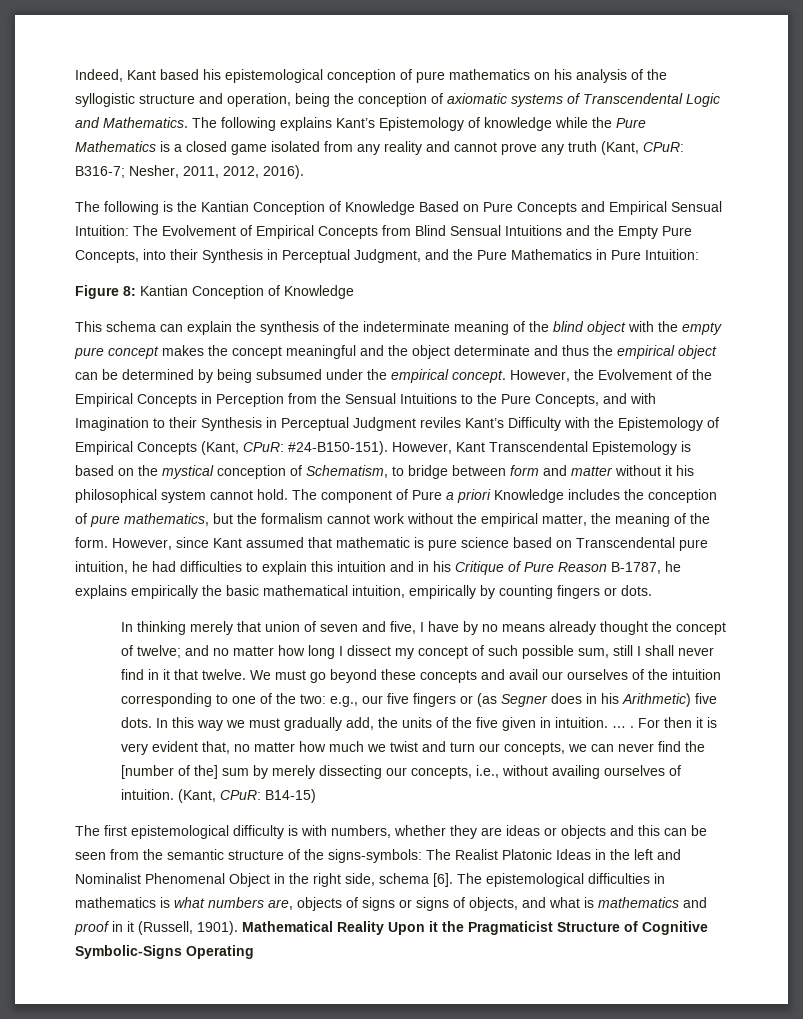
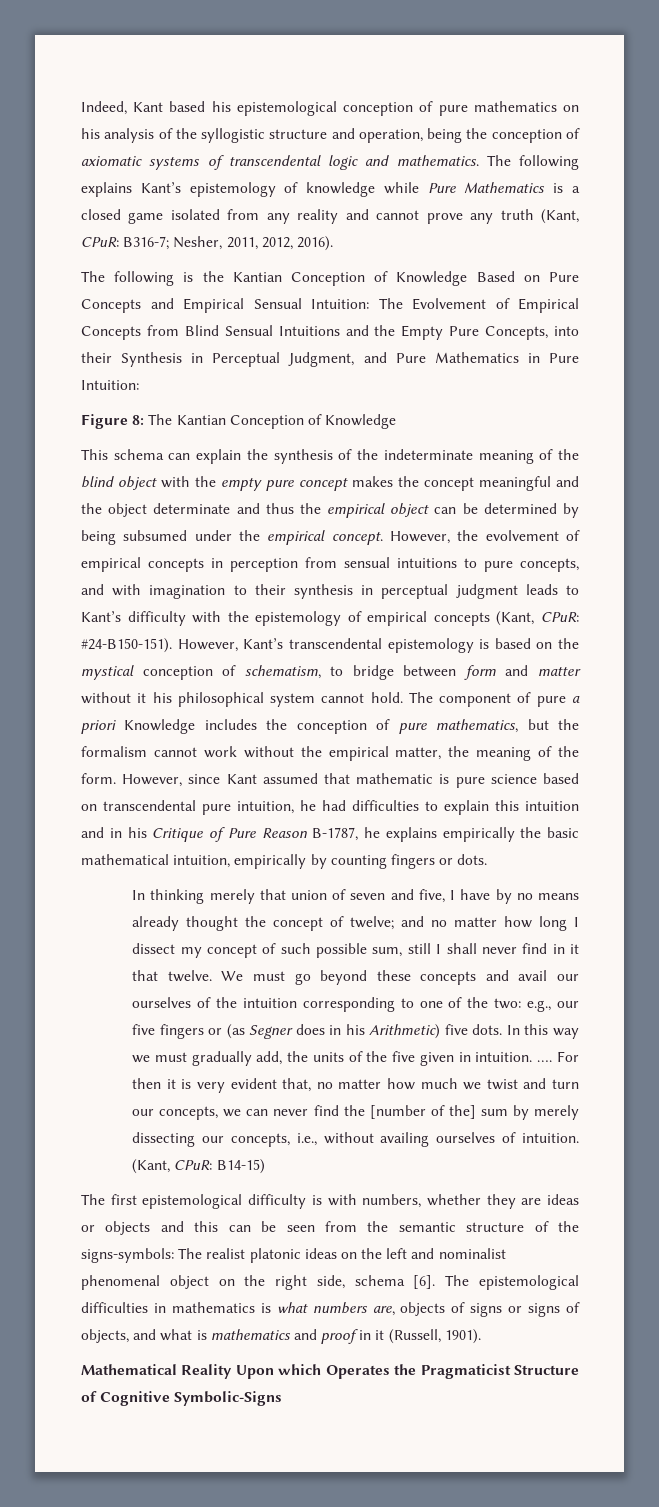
[583,93,720,107] [75,117,188,128] Transcendental Logic and Mathematics. -> [228,155,479,170] transcendental logic and mathematics.
[379,117,464,131] Epistemology -> [189,182,276,197] epistemology
[592,117,612,128] the -> (419, 188) none
[453,249,473,260] the -> (387, 357) none
(136, 291) none -> [148,414,173,425] The
[598,369,712,380] [75,393,599,407] Evolvement of the Empirical Concepts in Perception from the Sensual Intuitions to the Pure Concepts, -> [485,530,580,541] [81,557,579,572] evolvement of empirical concepts in perception from sensual intuitions to pure concepts,
[75,417,149,431] Imagination -> [149,585,226,599] imagination
[201,417,719,431] [75,441,197,455] Synthesis in Perceptual Judgment reviles Kant’s Difficulty with the Epistemology of Empirical Concepts -> [294,584,579,599] [81,611,490,626] synthesis in perceptual judgment leads to Kant’s difficulty with the epistemology of empirical concepts
[456,441,677,455] Kant Transcendental Epistemology -> [243,638,474,653] Kant’s transcendental epistemology
[306,465,388,478] Schematism, -> [244,665,321,679] schematism,
[412,490,442,500] Pure -> [536,696,566,707] pure
[576,537,675,548] Transcendental -> [103,800,196,811] transcendental
[612,726,635,728] … . -> [537,1060,553,1062] ….
[455,849,681,860] [75,873,285,887] Realist Platonic Ideas in the left and Nominalist Phenomenal Object in -> [206,1248,506,1263] [81,1275,235,1290] realist platonic ideas on the left and nominalist phenomenal object on
(238, 928) none -> (481, 1336) //
[429,921,438,932] it -> [278,1364,390,1379] which Operates
[186,945,254,959] Operating -> (283, 1398) none

